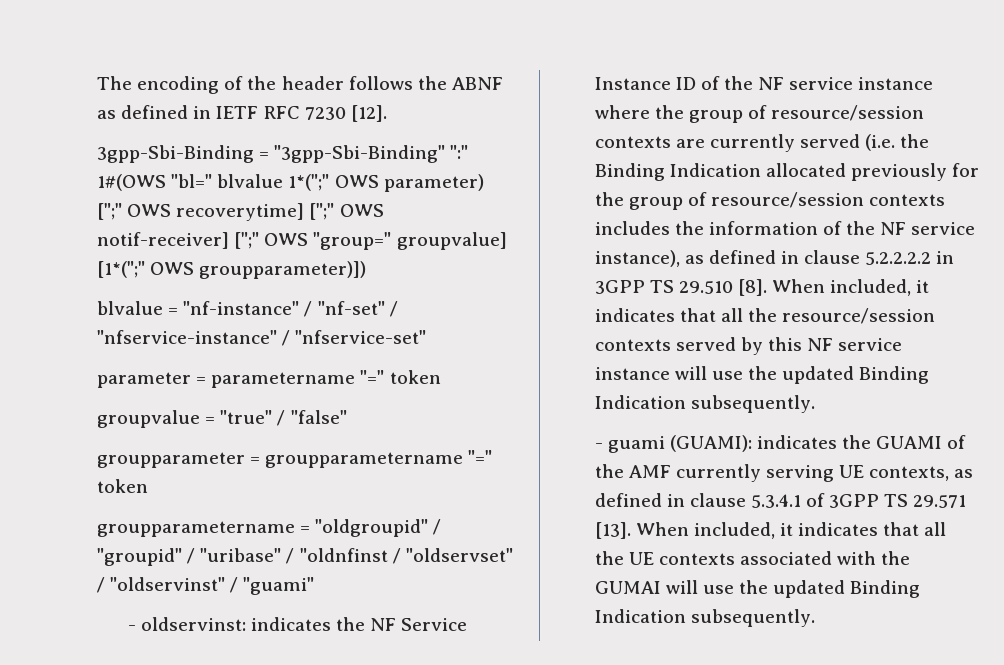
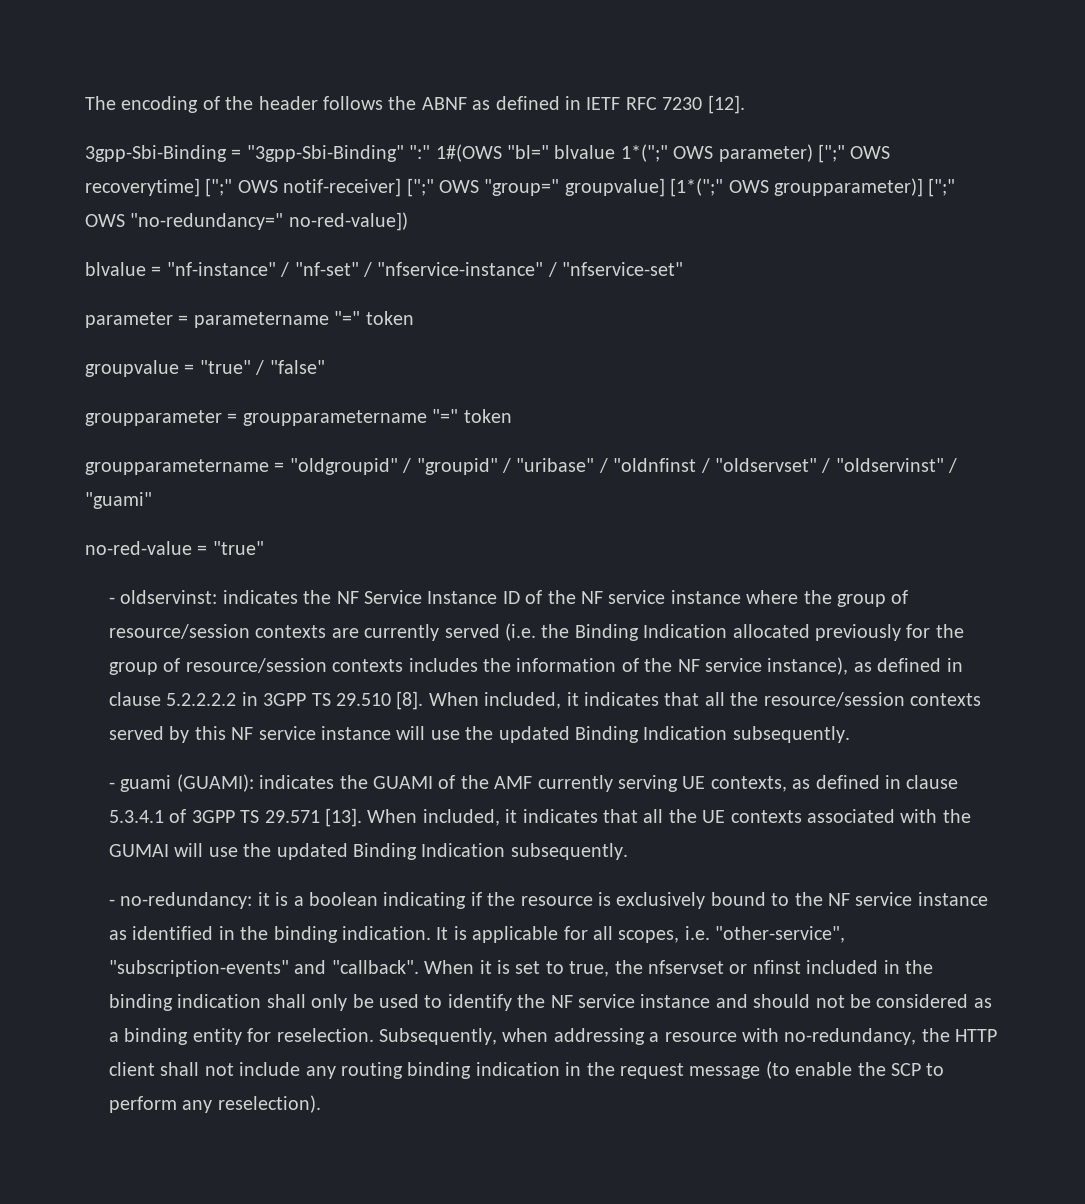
[199,261,367,279] groupparameter)]) -> [773,178,956,197] [85,212,408,231] groupparameter)] [";" OWS "no-redundancy=" no-red-value])
(315, 586) none -> [85,541,264,555] // no-red-value = "true"
(815, 618) none -> [109,892,988,909] [109,926,846,943] [109,960,934,977] [109,994,992,1011] [109,1028,998,1045] [109,1061,945,1079] [109,1095,321,1113] // - no-redundancy: it is a boolean indicating if the resource is exclusively bound to the NF service instance as identified in the binding indication. It is applicable for all scopes, i.e. "other-service", "subscription-events" and "callback". When it is set to true, the nfservset or nfinst included in the binding indication shall only be used to identify the NF service instance and should not be considered as a binding entity for reselection. Subsequently, when addressing a resource with no-redundancy, the HTTP client shall not include any routing binding indication in the request message (to enable the SCP to perform any reselection).

